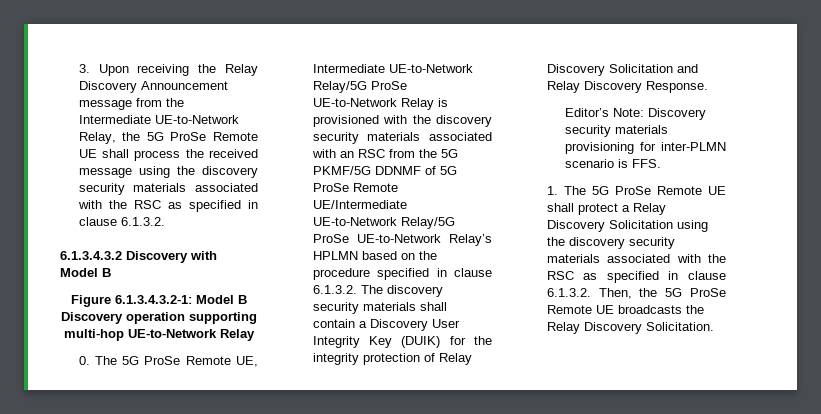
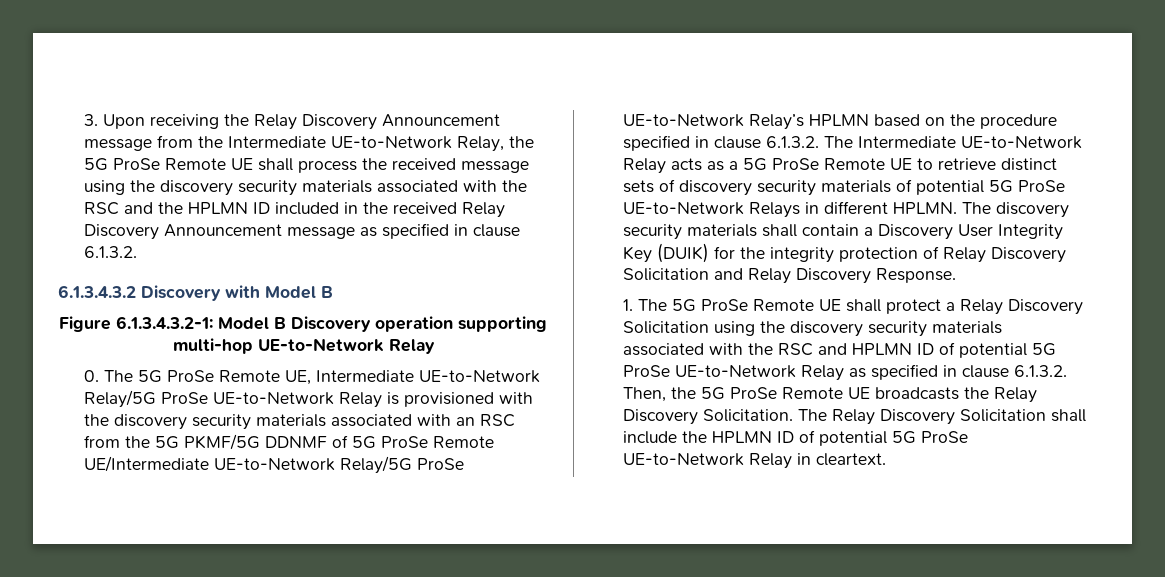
(161, 204) none -> [124,202,506,218] [84,224,356,240] and the HPLMN ID included in the received Relay Discovery Announcement message
(383, 289) none -> [858,136,1083,149] [623,158,1058,174] [623,179,1066,196] [623,201,992,218] Intermediate UE-to-Network Relay acts as a 5G ProSe Remote UE to retrieve distinct sets of discovery security materials of potential 5G ProSe UE-to-Network Relays in different HPLMN. The
[565,108,707,120] [565,125,669,137] [565,142,726,154] [565,159,662,168] // Editor’s Note: Discovery security materials provisioning for inter-PLMN scenario is FFS. -> (957, 275) none
(574, 275) none -> [818,342,1057,358] [623,365,845,381] and HPLMN ID of potential 5G ProSe UE-to-Network Relay
(714, 326) none -> [798,409,1087,425] [623,430,969,446] [623,453,887,469] The Relay Discovery Solicitation shall include the HPLMN ID of potential 5G ProSe UE-to-Network Relay in cleartext.

